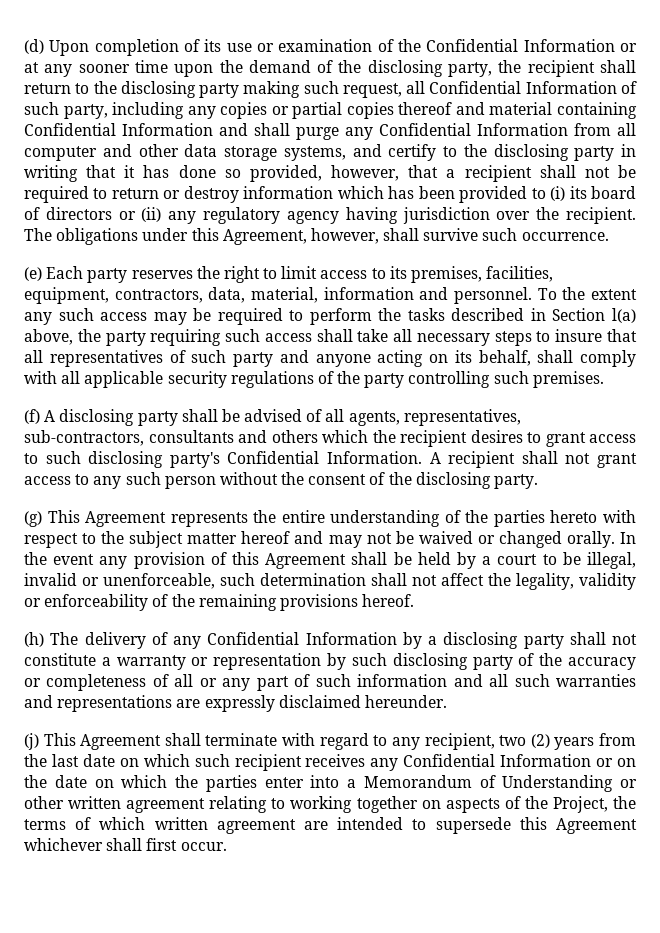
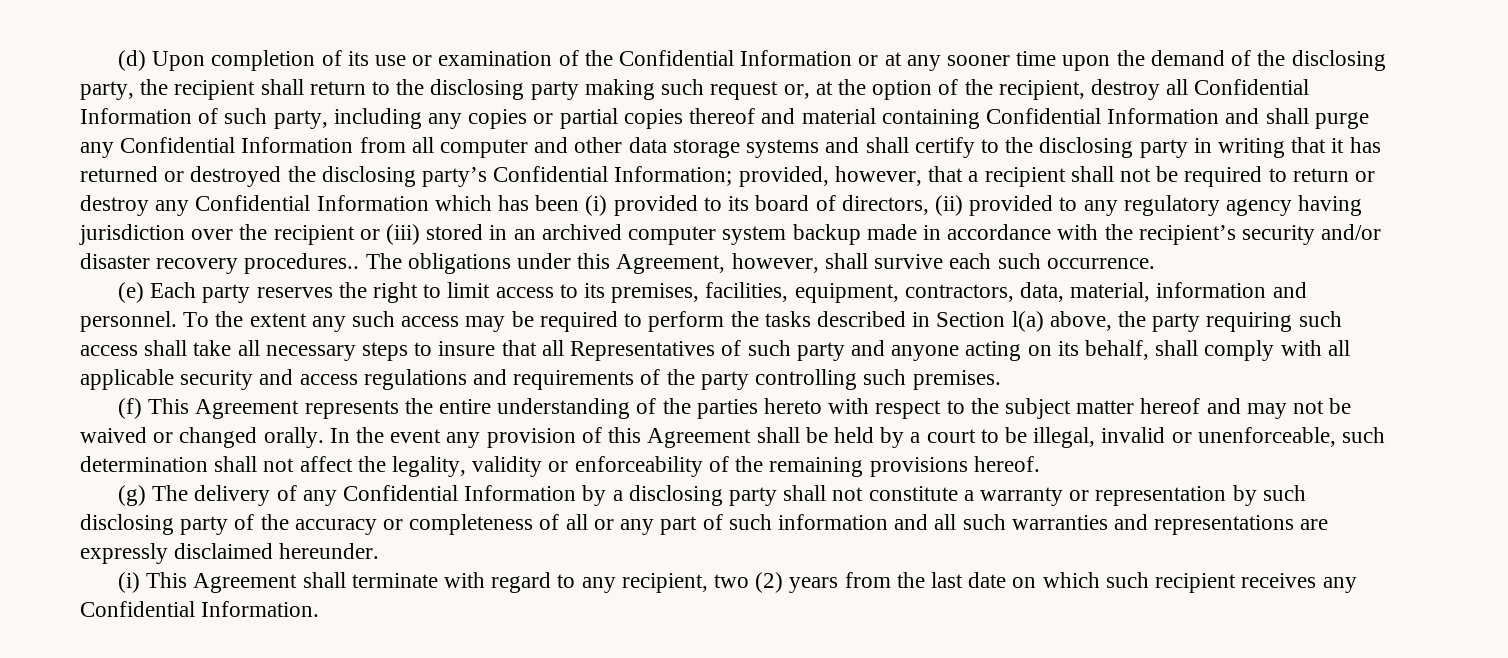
[342,83,402,98] request, -> [710,79,1160,100] request or, at the option of the recipient, destroy
[283,144,382,161] systems, and -> [746,137,909,158] systems and shall
[178,165,241,178] done so -> [80,166,733,187] returned or destroyed the disclosing party’s Confidential Information;
[243,186,334,199] information -> [155,195,429,216] any Confidential Information
[459,186,566,203] provided to (i) -> [585,195,722,216] (i) provided to
[45,207,162,222] directors or (ii) -> [841,195,1078,216] directors, (ii) provided to
[565,207,636,224] recipient. -> [273,224,1382,245] [80,253,360,274] recipient or (iii) stored in an archived computer system backup made in accordance with the recipient’s security and/or disaster recovery procedures..
(479, 234) none -> [949,253,992,269] each
[49,350,163,367] representatives -> [570,341,716,361] Representatives
[230,371,314,388] regulations -> [259,369,635,390] and access regulations and requirements
[44,409,521,426] [24,430,636,447] [24,451,638,468] [24,472,539,489] [24,511,42,527] A disclosing party shall be advised of all agents, representatives, sub-contractors, consultants and others which the recipient desires to grant access to such disclosing party's Confidential Information. A recipient shall not grant access to any such person without the consent of the disclosing party. // (g) -> (142, 408) none
[24,632,44,647] (h) -> [117,485,146,506] (g)
[24,733,39,750] (j) -> [117,572,140,593] (i)
[500,754,636,767] [24,775,637,792] [24,796,636,813] [24,817,637,834] [24,838,227,851] Information or on the date on which the parties enter into a Memorandum of Understanding or other written agreement relating to working together on aspects of the Project, the terms of which written agreement are intended to supersede this Agreement whichever shall first occur. -> [201,601,320,617] Information.

